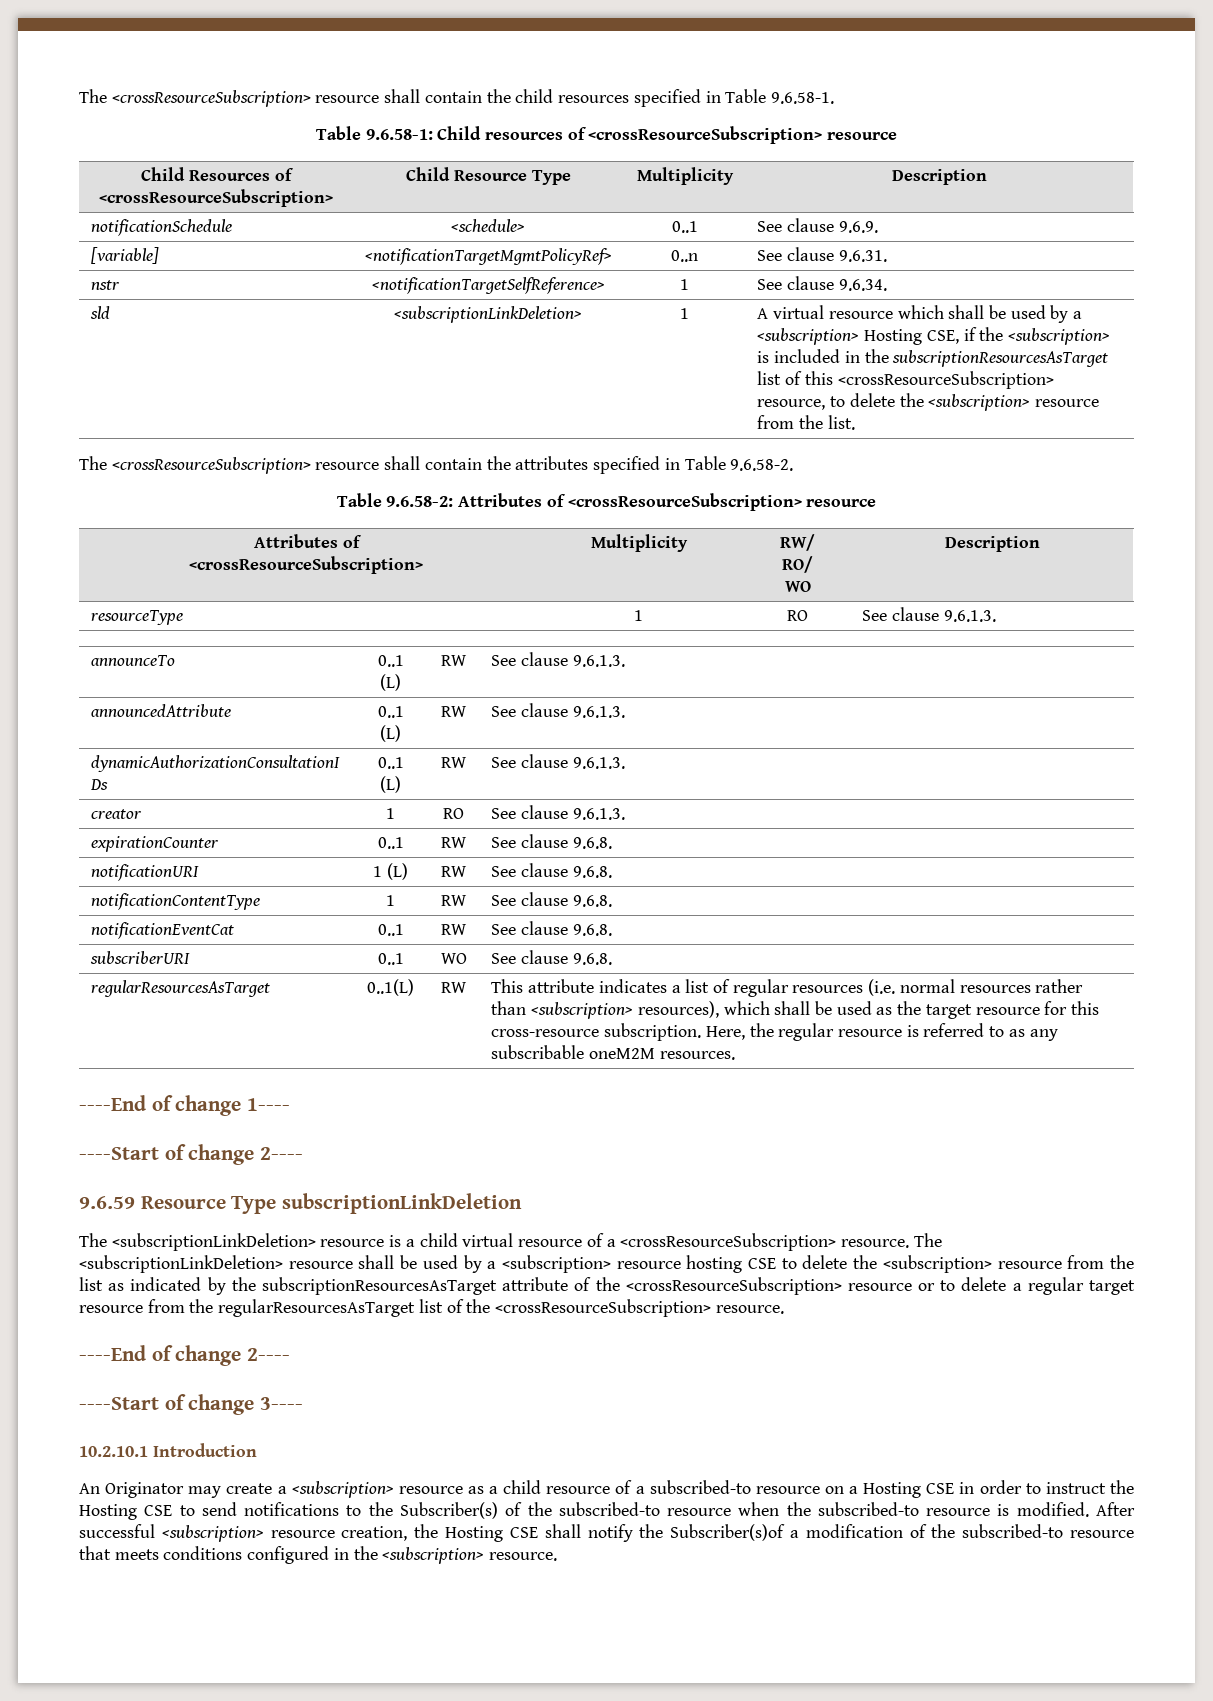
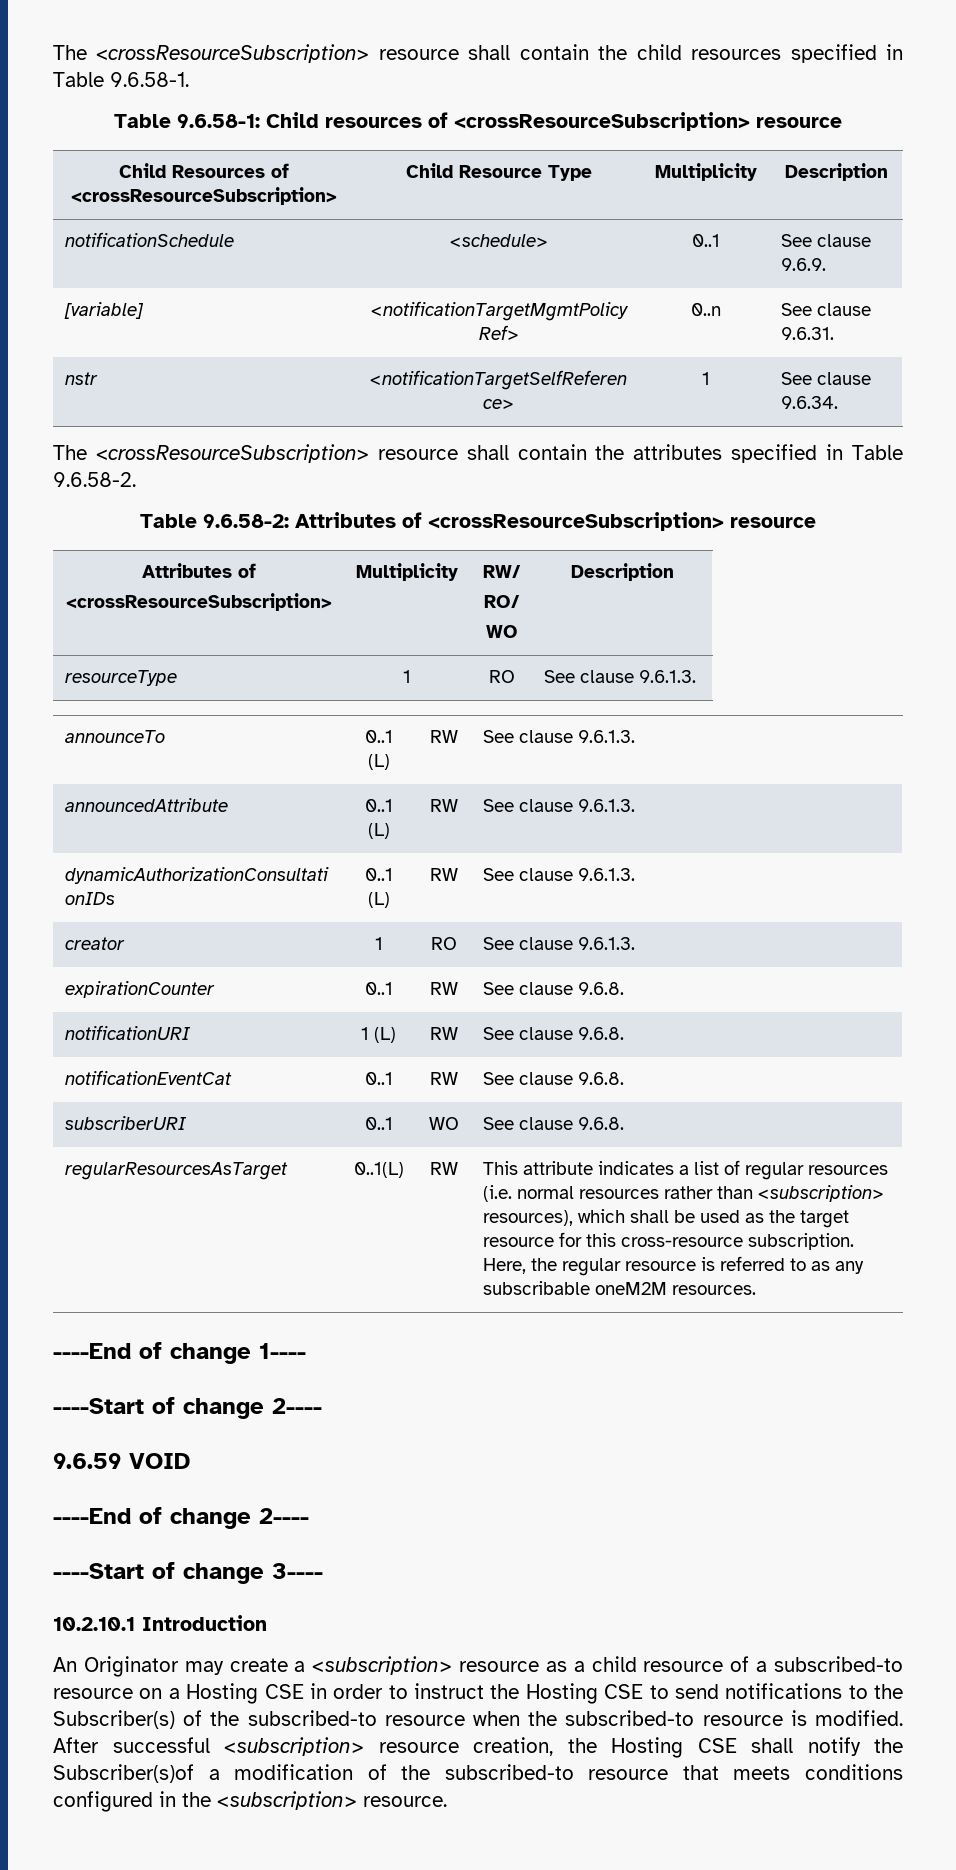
[90,306,111,319] [394,306,582,323] [680,308,689,319] [757,305,1083,323] [757,327,1111,345] [757,349,1109,367] [757,371,1054,389] [757,393,1100,411] [757,415,855,430] // sld | <subscriptionLinkDeletion> | 1 | A virtual resource which shall be used by a <subscription> Hosting CSE, if the <subscription> is included in the subscriptionResourcesAsTarget list of this <crossResourceSubscription> resource, to delete the <subscription> resource from the list. -> (838, 402) none
[91,893,261,910] [386,895,395,906] [441,895,467,906] [491,892,612,907] // notificationContentType | 1 | RW | See clause 9.6.8. -> (624, 1033) none
[140,1193,522,1214] [79,1233,942,1251] [79,1255,1135,1273] [79,1277,1135,1295] [79,1299,784,1317] Resource Type subscriptionLinkDeletion // The <subscriptionLinkDeletion> resource is a child virtual resource of a <crossResourceSubscription> resource. The <subscriptionLinkDeletion> resource shall be used by a <subscription> resource hosting CSE to delete the <subscription> resource from the list as indicated by the subscriptionResourcesAsTarget attribute of the <crossResourceSubscription> resource or to delete a regular target resource from the regularResourcesAsTarget list of the <crossResourceSubscription> resource. -> [129,1453,190,1469] VOID

